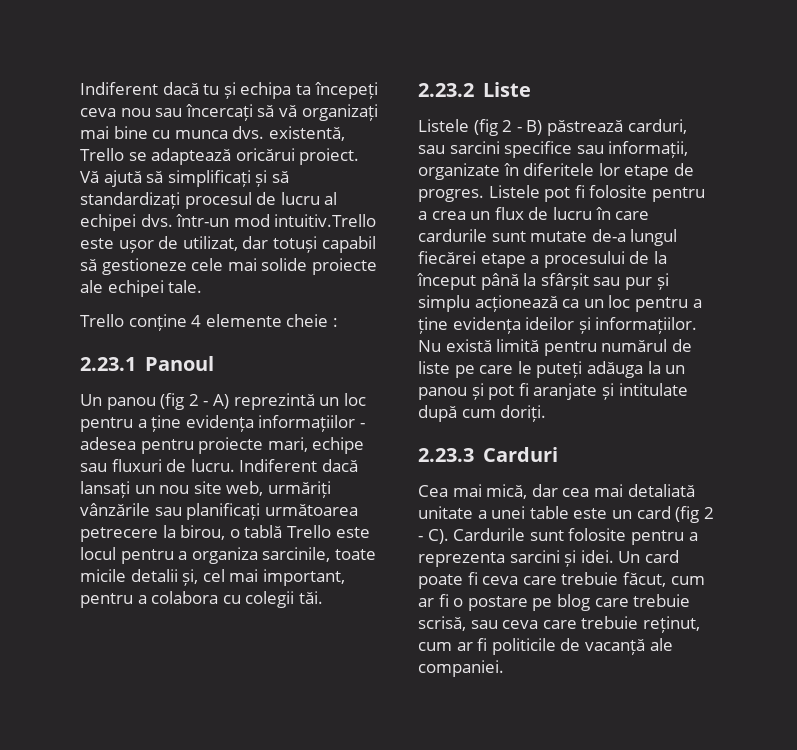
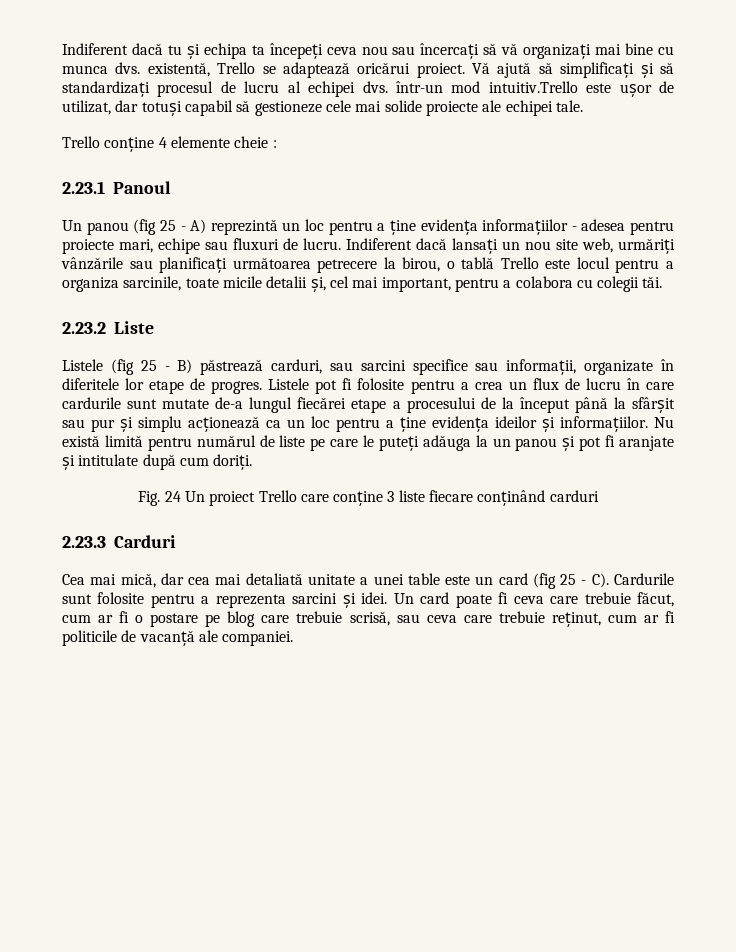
[188,394,199,406] 2 -> [159,220,176,231] 25
[502,120,513,132] 2 -> [140,360,157,371] 25
(547, 413) none -> [138,490,599,506] // Fig. 24 Un proiect Trello care conține 3 liste fiecare conținând carduri
[703,507,714,519] 2 -> [560,574,577,585] 25

